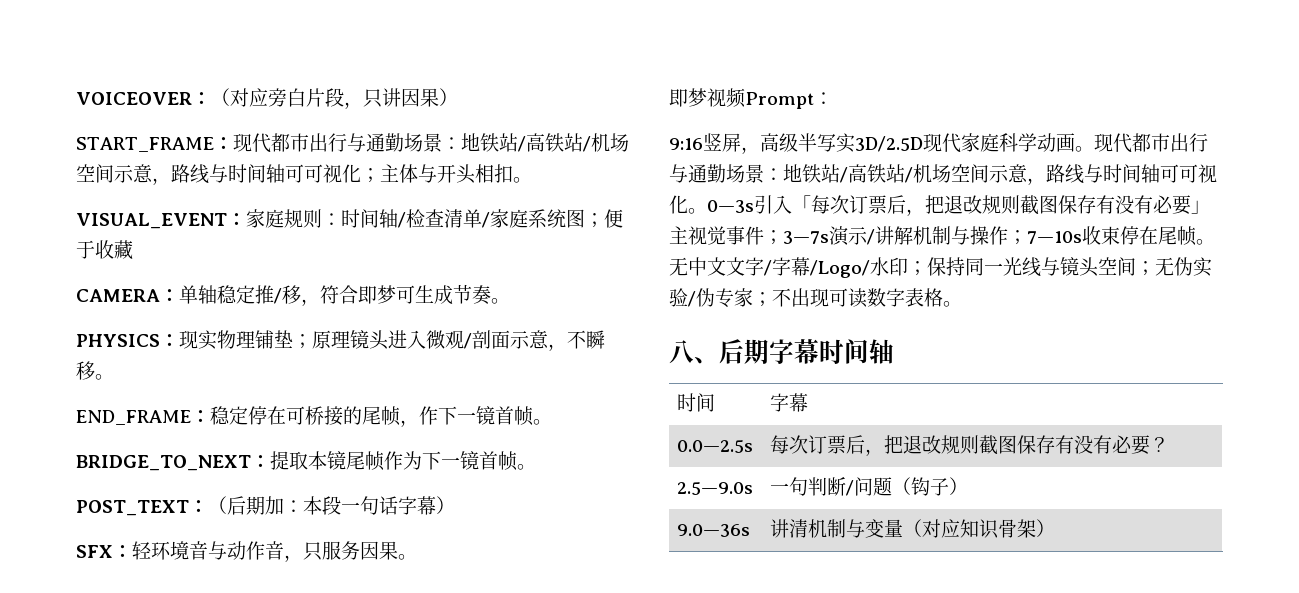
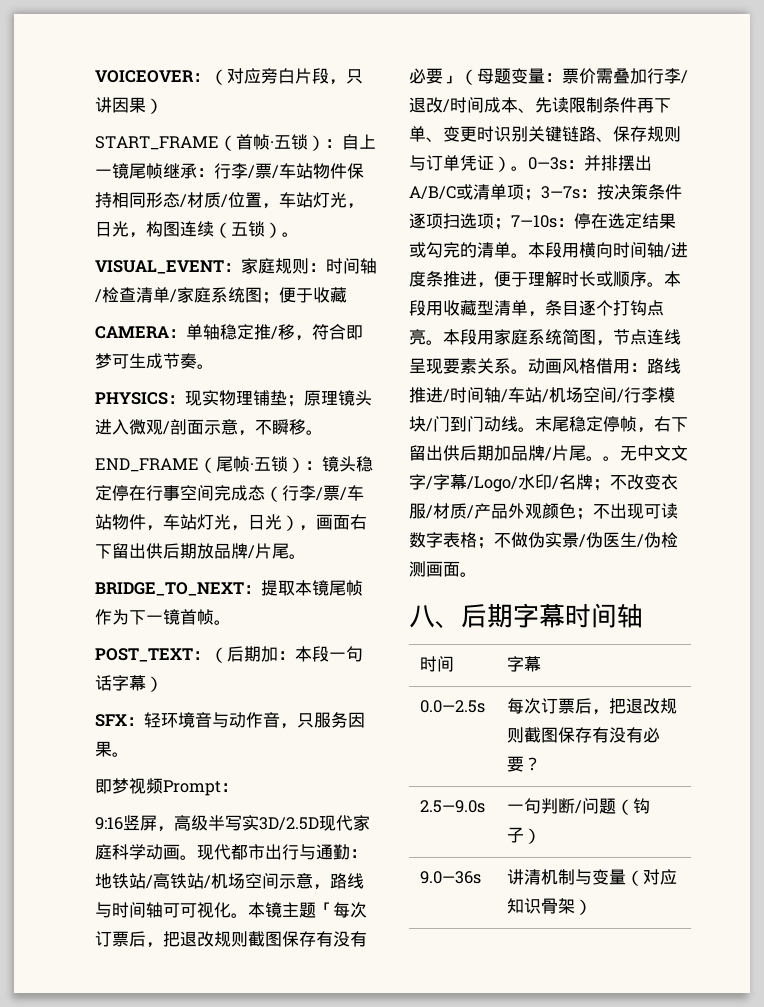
[213,133,629,153] [76,164,513,185] ：现代都市出行与通勤场景：地铁站/高铁站/机场空间示意，路线与时间轴可可视化；主体与开头相扣 -> [219,134,376,151] [95,163,364,179] [95,192,364,209] [95,221,282,238] （首帧·五锁）：自上一镜尾帧继承：行李/票/车站物件保持相同形态/材质/位置，车站灯光，日光，构图连续（五锁）
[191,406,534,427] ：稳定停在可桥接的尾帧，作下一镜首帧 -> [199,456,373,473] [95,485,364,502] [95,514,367,531] [95,543,289,559] （尾帧·五锁）：镜头稳定停在行事空间完成态（行李/票/车站物件，车站灯光，日光），画面右下留出供后期放品牌/片尾
[726,164,764,183] 场景 -> (350, 852) none
[707,195,792,214] 0—3s引入 -> [248,902,316,918] 本镜主题
[669,226,1197,246] 主视觉事件；3—7s演示/讲解机制与操作；7—10s收束停在尾帧 -> [460,68,688,85] [409,97,671,113] [409,126,681,142] [409,155,652,172] [409,184,682,201] [409,213,676,230] [409,242,688,258] [409,271,681,288] [409,300,664,317] [409,329,681,346] [409,358,681,374] [409,387,675,403] [409,416,688,433] [409,445,603,461] （母题变量：票价需叠加行李/退改/时间成本、先读限制条件再下单、变更时识别关键链路、保存规则与订单凭证）。0—3s：并排摆出A/B/C或清单项；3—7s：按决策条件逐项扫选项；7—10s：停在选定结果或勾完的清单。本段用横向时间轴/进度条推进，便于理解时长或顺序。本段用收藏型清单，条目逐个打钩点亮。本段用家庭系统简图，节点连线呈现要素关系。动画风格借用：路线推进/时间轴/车站/机场空间/行李模块/门到门动线。末尾稳定停帧，右下留出供后期加品牌/片尾。
[908,257,1212,277] [669,288,753,308] ；保持同一光线与镜头空间；无伪实验/伪专家 -> [552,474,678,491] [409,503,576,519] /名牌；不改变衣服/材质/产品外观颜色
(943, 297) none -> [477,532,678,549] [409,561,460,577] ；不做伪实景/伪医生/伪检测画面

